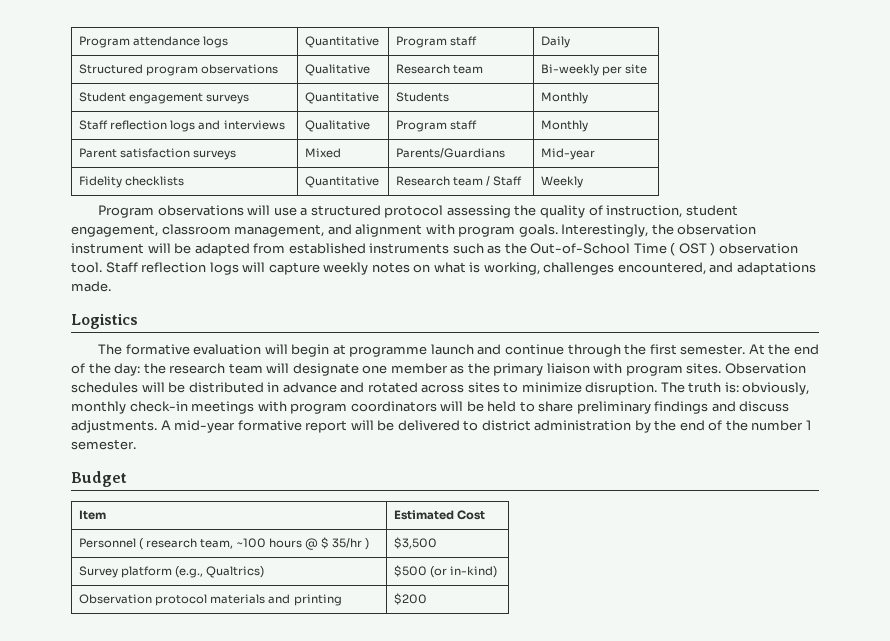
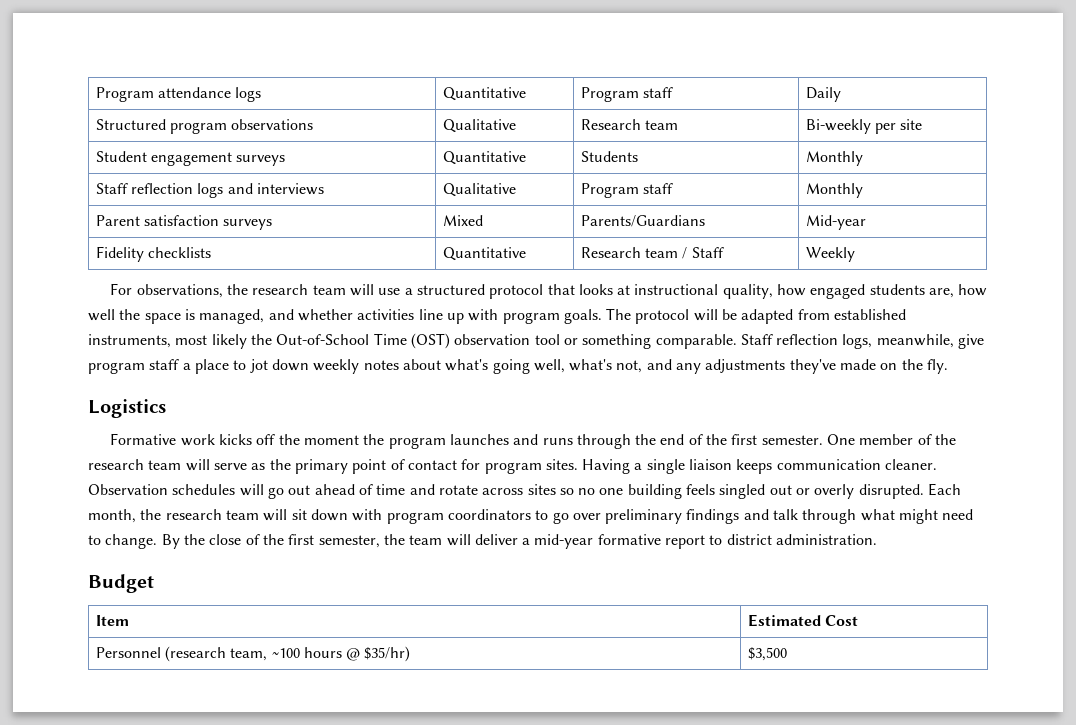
[98,205,244,218] Program observations -> [110,283,346,298] For observations, the research team
[446,205,738,218] [71,224,757,237] [71,243,144,254] assessing the quality of instruction, student engagement, classroom management, and alignment with program goals. Interestingly, the observation instrument -> [547,284,988,299] [88,308,690,324] that looks at instructional quality, how engaged students are, how well the space is managed, and whether activities line up with program goals. The protocol
[369,242,798,256] [71,262,816,275] [71,281,111,292] [71,313,138,329] [98,344,819,357] [71,363,806,376] [71,382,810,395] [71,401,790,414] [71,420,811,433] [71,439,136,450] instruments such as the Out-of-School Time ( OST ) observation tool. Staff reflection logs will capture weekly notes on what is working, challenges encountered, and adaptations made. // Logistics // The formative evaluation will begin at programme launch and continue through the first semester. At the end of the day: the research team will designate one member as the primary liaison with program sites. Observation schedules will be distributed in advance and rotated across sites to minimize disruption. The truth is: obviously, monthly check-in meetings with program coordinators will be held to share preliminary findings and discuss adjustments. A mid-year formative report will be delivered to district administration by the end of the number 1 semester. -> [88,333,985,349] [88,359,949,374] [88,399,166,418] [110,433,957,449] [88,459,938,474] [88,483,962,499] [88,509,974,524] [88,534,878,549] instruments, most likely the Out-of-School Time (OST) observation tool or something comparable. Staff reflection logs, meanwhile, give program staff a place to jot down weekly notes about what's going well, what's not, and any adjustments they've made on the fly. // Logistics // Formative work kicks off the moment the program launches and runs through the end of the first semester. One member of the research team will serve as the primary point of contact for program sites. Having a single liaison keeps communication cleaner. Observation schedules will go out ahead of time and rotate across sites so no one building feels singled out or overly disrupted. Each month, the research team will sit down with program coordinators to go over preliminary findings and talk through what might need to change. By the close of the first semester, the team will deliver a mid-year formative report to district administration.
[139,538,198,550] ( research -> [164,646,226,662] (research
[320,537,370,550] [394,537,438,549] [79,566,265,578] [394,565,498,578] [79,594,342,606] [394,593,428,605] $ 35/hr ) | $3,500 // Survey platform (e.g., Qualtrics) | $500 (or in-kind) // Observation protocol materials and printing | $200 -> [364,646,411,662] [747,647,787,661] $35/hr) | $3,500

